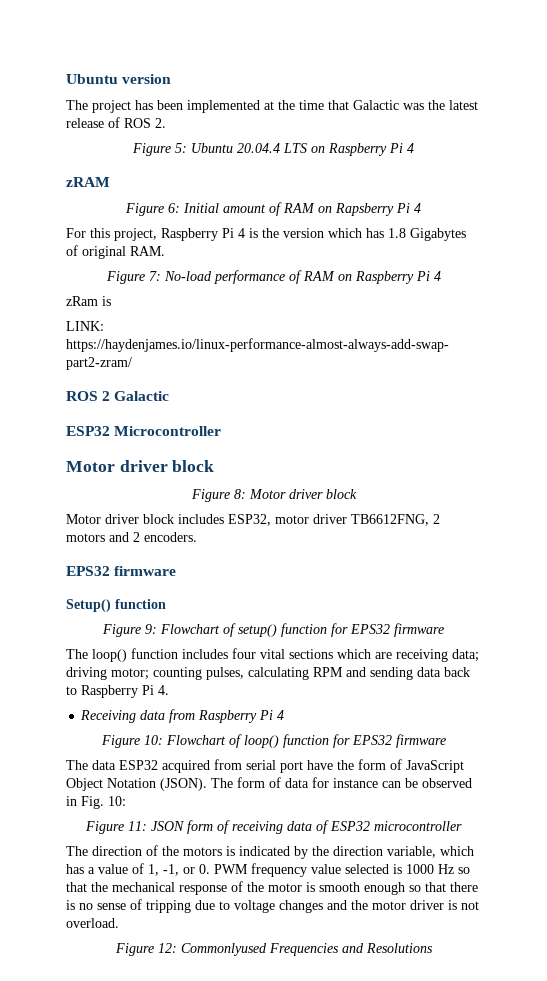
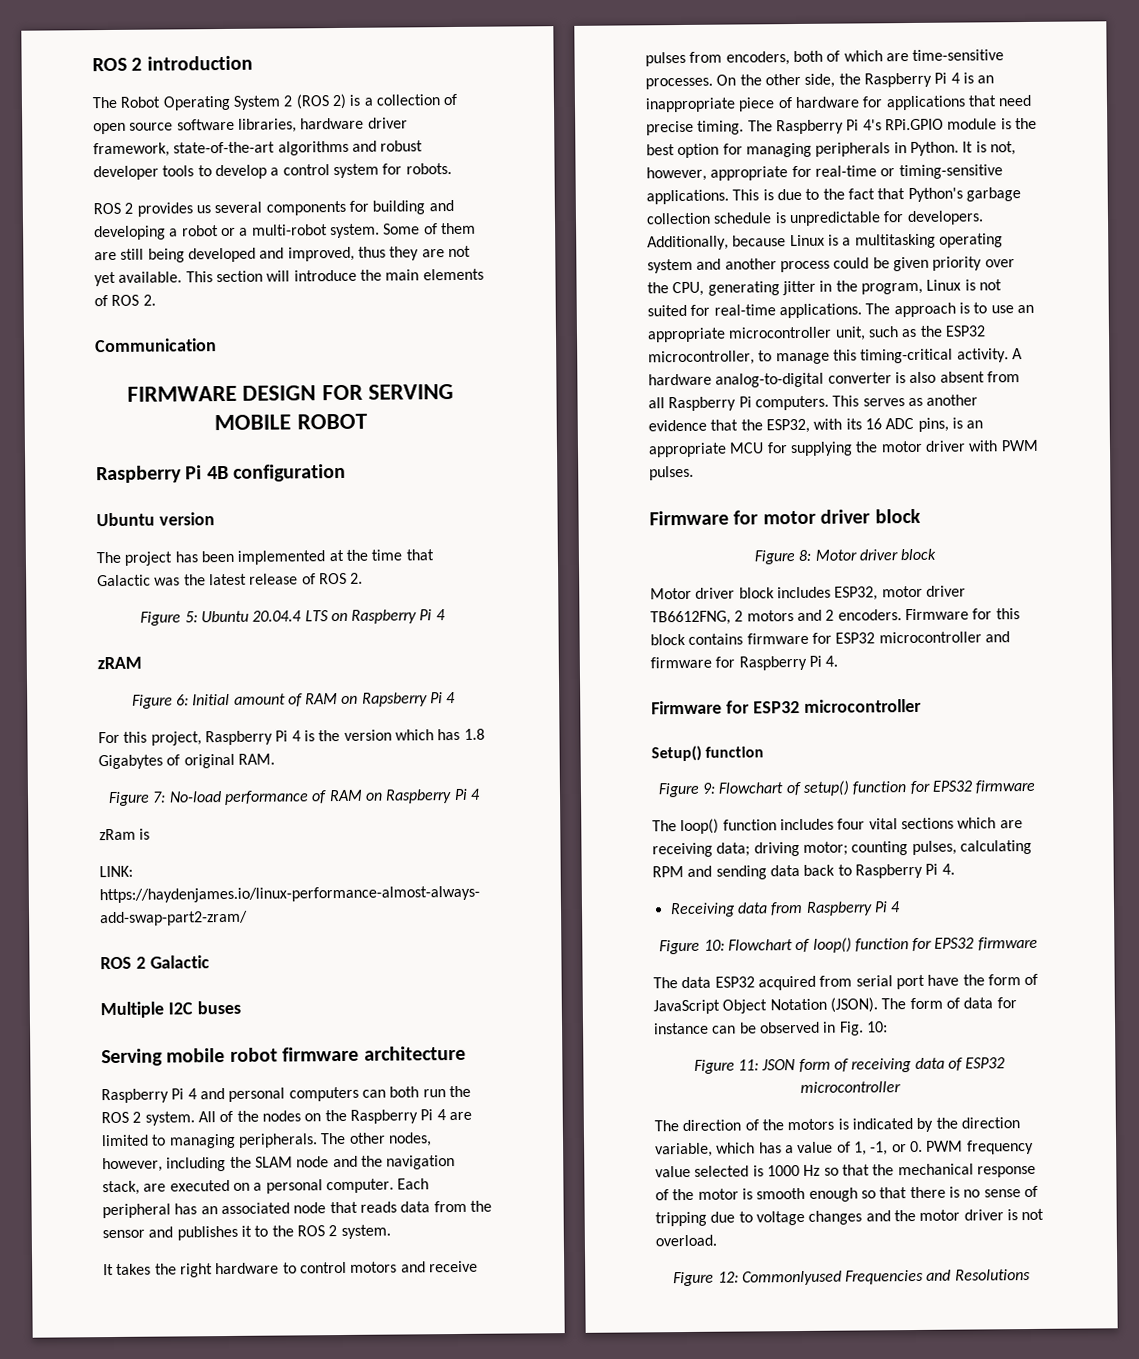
(66, 79) none -> [92,55,253,72] [92,93,458,111] [93,117,408,135] [93,140,424,158] [93,163,452,181] [93,199,454,217] [94,222,476,241] [94,245,471,263] [94,268,484,287] [94,294,156,307] [95,338,217,353] [127,384,454,402] [214,413,368,431] [96,463,347,484] ROS 2 introduction // The Robot Operating System 2 (ROS 2) is a collection of open source software libraries, hardware driver framework, state-of-the-art algorithms and robust developer tools to develop a control system for robots. // ROS 2 provides us several components for building and developing a robot or a multi-robot system. Some of them are still being developed and improved, thus they are not yet available. This section will introduce the main elements of ROS 2. // Communication // FIRMWARE DESIGN FOR SERVING MOBILE ROBOT // Raspberry Pi 4B configuration //
[66,426,222,436] [66,461,115,472] ESP32 Microcontroller // Motor -> [100,1000,241,1019] [101,1045,466,1067] [101,1085,471,1104] [101,1109,472,1126] [101,1132,432,1149] [102,1155,456,1173] [102,1178,430,1196] [102,1200,492,1219] [102,1224,391,1241] [103,1260,478,1278] [645,49,1005,67] [645,72,995,90] [645,94,1033,113] [646,117,1037,136] [646,141,1016,159] [646,164,1003,182] [646,187,1021,205] [646,210,984,227] [647,233,1003,251] [647,256,1015,274] [647,279,1002,297] [647,302,1034,319] [647,325,986,343] [648,348,1023,366] [648,371,1020,388] [648,394,979,412] [648,417,984,434] [648,439,1039,458] [649,465,694,481] [649,510,816,526] Multiple I2C buses // Serving mobile robot firmware architecture // Raspberry Pi 4 and personal computers can both run the ROS 2 system. All of the nodes on the Raspberry Pi 4 are limited to managing peripherals. The other nodes, however, including the SLAM node and the navigation stack, are executed on a personal computer. Each peripheral has an associated node that reads data from the sensor and publishes it to the ROS 2 system. // It takes the right hardware to control motors and receive pulses from encoders, both of which are time-sensitive processes. On the other side, the Raspberry Pi 4 is an inappropriate piece of hardware for applications that need precise timing. The Raspberry Pi 4's RPi.GPIO module is the best option for managing peripherals in Python. It is not, however, appropriate for real-time or timing-sensitive applications. This is due to the fact that Python's garbage collection schedule is unpredictable for developers. Additionally, because Linux is a multitasking operating system and another process could be given priority over the CPU, generating jitter in the program, Linux is not suited for real-time applications. The approach is to use an appropriate microcontroller unit, such as the ESP32 microcontroller, to manage this timing-critical activity. A hardware analog-to-digital converter is also absent from all Raspberry Pi computers. This serves as another evidence that the ESP32, with its 16 ADC pins, is an appropriate MCU for supplying the motor driver with PWM pulses. // Firmware for motor
[66,566,177,576] // EPS32 firmware -> [904,608,1020,621] [650,631,1010,646] [650,655,839,671] [651,698,922,715] Firmware for this block contains firmware for ESP32 microcontroller and firmware for Raspberry Pi 4. // Firmware for ESP32 microcontroller

